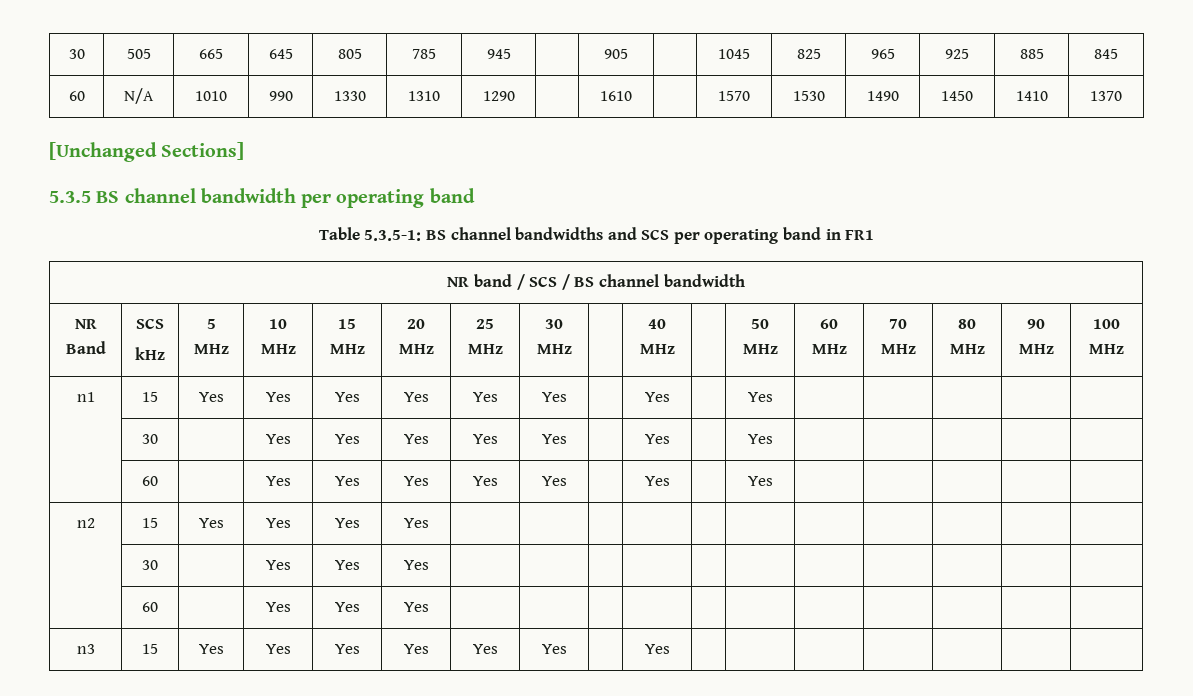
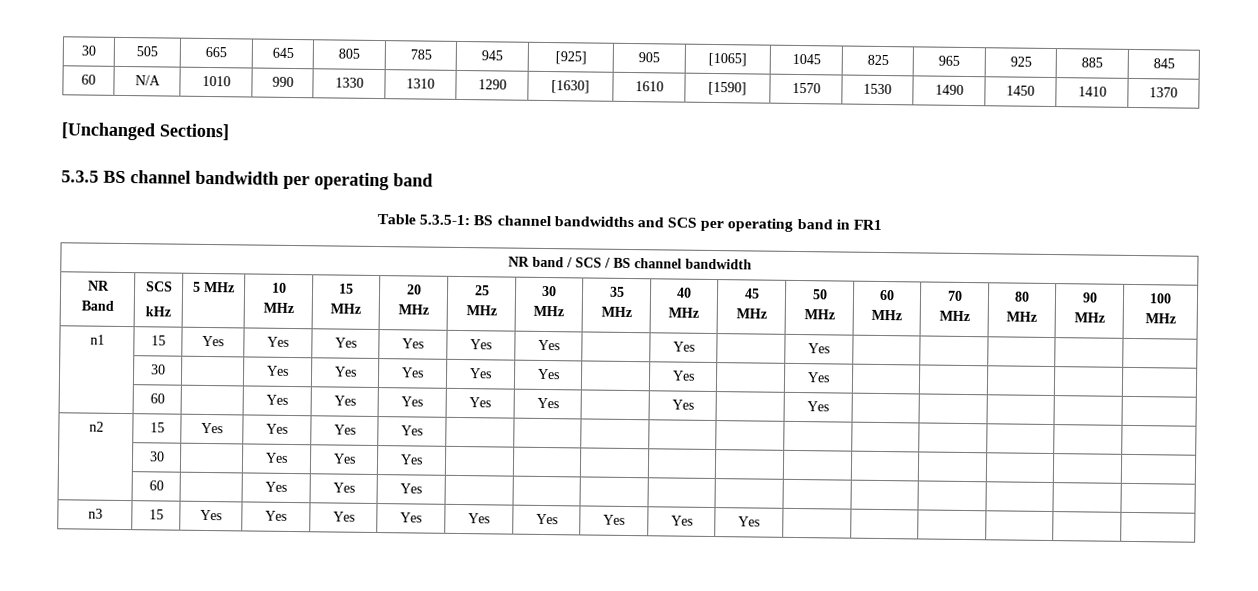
(511, 54) none -> [554,51,587,65] [925]
(628, 54) none -> [708,52,747,67] [1065]
(515, 96) none -> [551,80,590,94] [1630]
(632, 96) none -> [708,81,747,96] [1590]
(572, 349) none -> [608,286,625,297] [600,306,632,318] 35 MHz
(675, 349) none -> [743,288,760,299] [735,308,767,319] 45 MHz
[644,644,670,654] | Yes | | | | | | | -> [603,514,625,525] [670,515,693,526] [738,516,760,527] Yes | Yes | Yes | | | | | |

